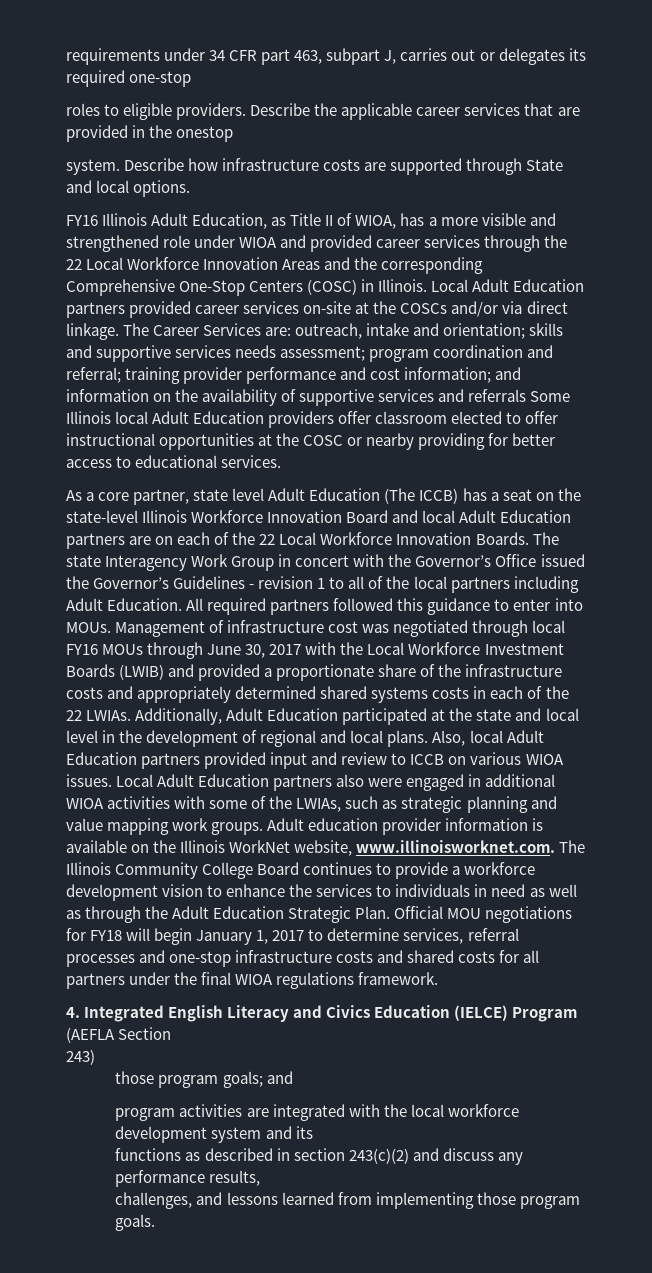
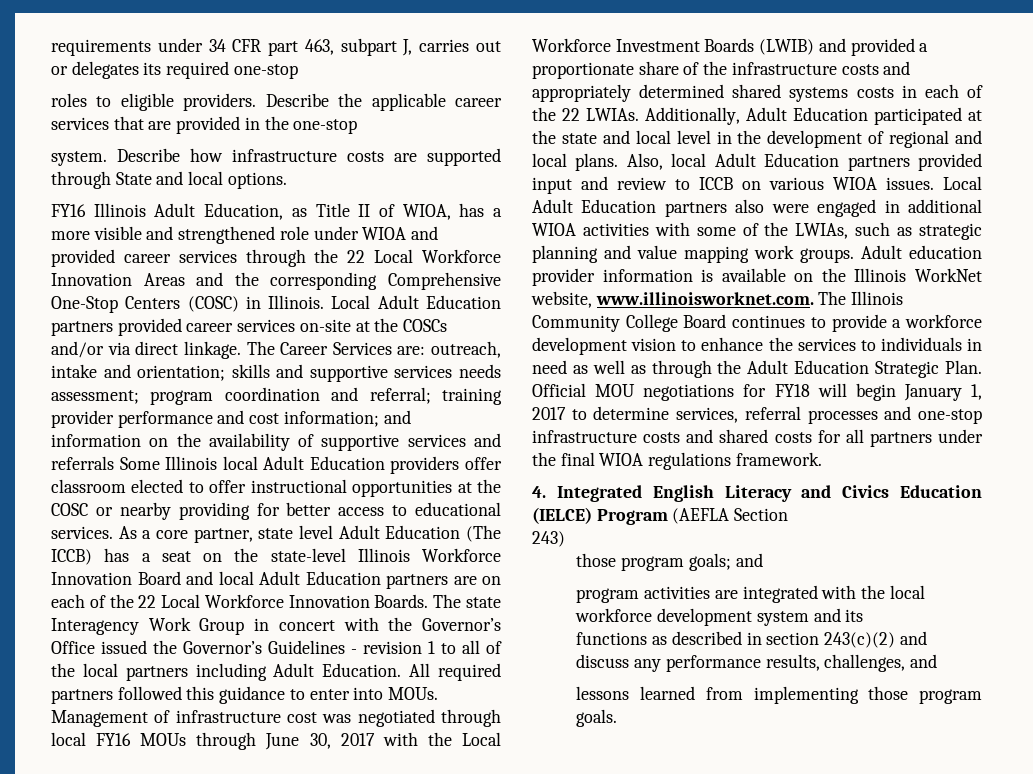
[176,126,234,142] onestop -> [293,119,358,134] one-stop
(282, 461) // -> (113, 532) none
(261, 1178) // -> (820, 662) none
(223, 1198) none -> (938, 661) //

